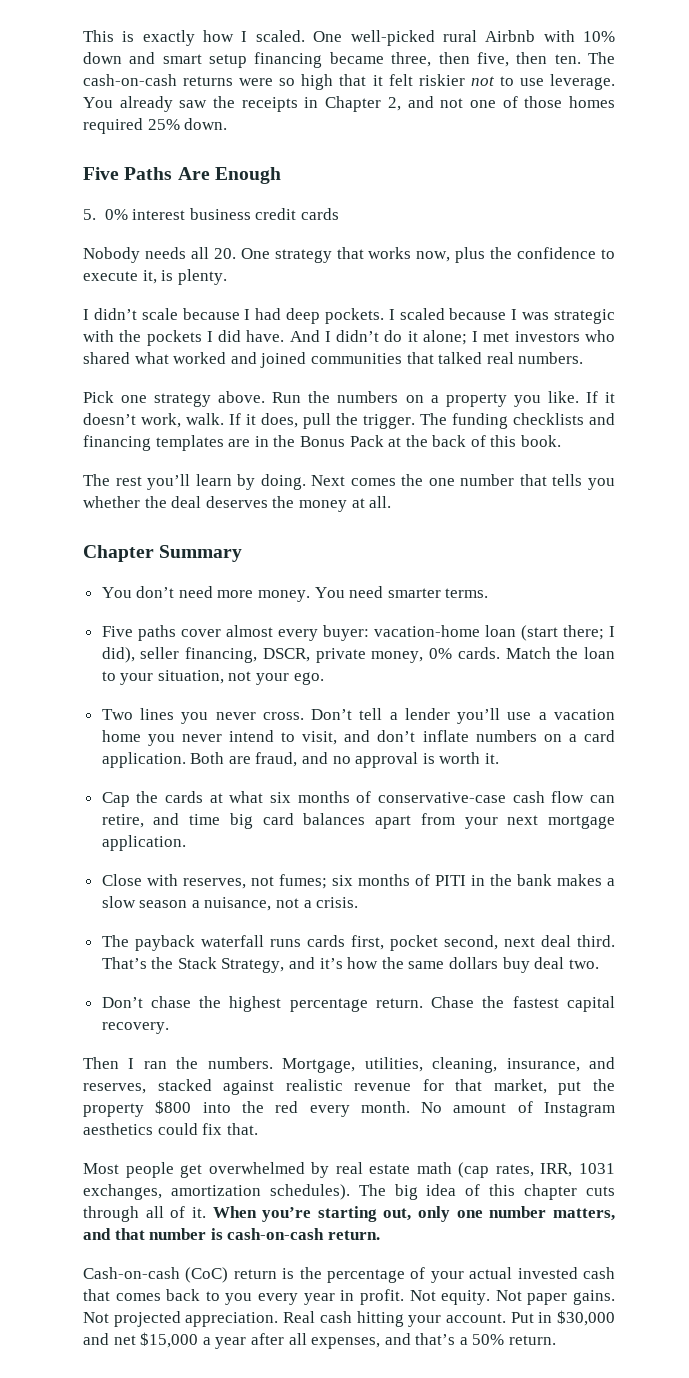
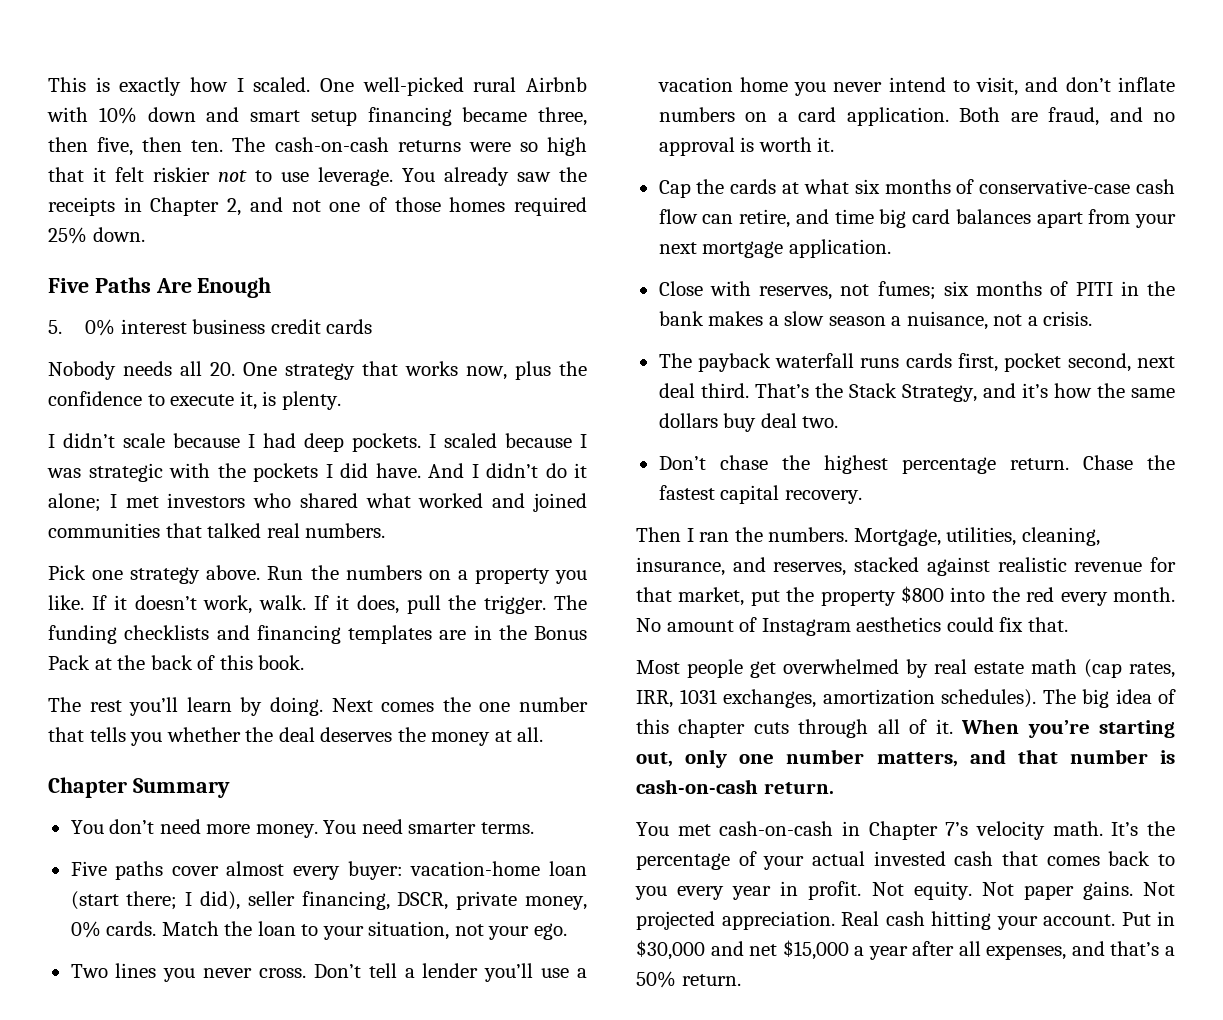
[83,1267,295,1283] Cash-on-cash (CoC) return is -> [636,821,1139,840] You met cash-on-cash in Chapter 7’s velocity math. It’s

